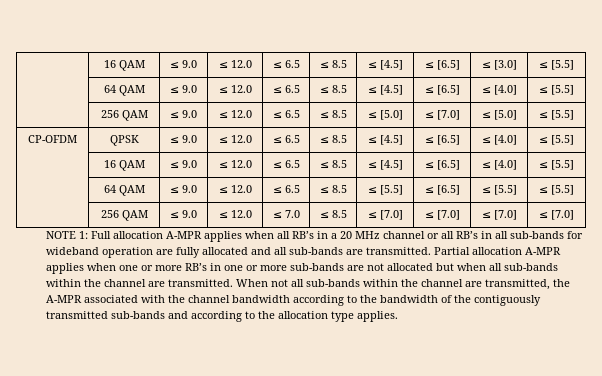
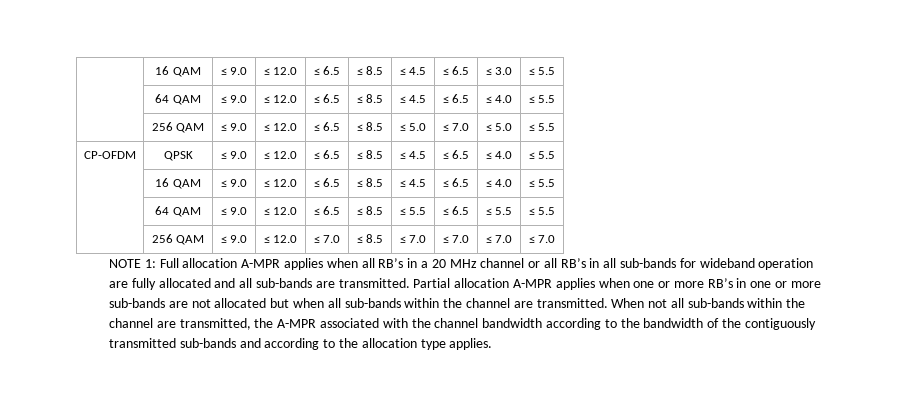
[379,60,403,70] [424,60,460,70] [481,60,517,70] [539,60,574,70] [4.5] | ≤ [6.5] | ≤ [3.0] | ≤ [5.5] -> [409,67,427,75] [442,66,470,75] [485,67,513,75] [528,67,556,75] 4.5 | ≤ 6.5 | ≤ 3.0 | ≤ 5.5
[379,85,403,95] [424,85,460,95] [481,85,517,95] [539,85,574,95] [4.5] | ≤ [6.5] | ≤ [4.0] | ≤ [5.5] -> [409,95,427,103] [442,94,470,103] [485,95,513,103] [528,95,556,103] 4.5 | ≤ 6.5 | ≤ 4.0 | ≤ 5.5
[379,110,403,120] [424,110,460,120] [481,110,517,120] [539,110,574,120] [5.0] | ≤ [7.0] | ≤ [5.0] | ≤ [5.5] -> [409,123,427,131] [442,123,470,131] [485,123,513,131] [528,123,556,131] 5.0 | ≤ 7.0 | ≤ 5.0 | ≤ 5.5
[379,135,403,145] [424,135,460,145] [481,135,517,145] [539,135,574,145] [4.5] | ≤ [6.5] | ≤ [4.0] | ≤ [5.5] -> [409,151,427,159] [442,150,470,159] [485,151,513,159] [528,151,556,159] 4.5 | ≤ 6.5 | ≤ 4.0 | ≤ 5.5
[379,160,403,170] [424,160,460,170] [481,160,517,170] [539,160,574,170] [4.5] | ≤ [6.5] | ≤ [4.0] | ≤ [5.5] -> [409,179,427,187] [442,178,470,187] [485,179,513,187] [528,179,556,187] 4.5 | ≤ 6.5 | ≤ 4.0 | ≤ 5.5
[379,185,403,195] [424,185,460,195] [481,185,517,195] [539,185,574,195] [5.5] | ≤ [6.5] | ≤ [5.5] | ≤ [5.5] -> [409,207,427,215] [442,206,470,215] [485,207,513,215] [528,207,556,215] 5.5 | ≤ 6.5 | ≤ 5.5 | ≤ 5.5
[379,210,403,220] [424,210,460,220] [481,210,517,220] [539,210,574,220] [7.0] | ≤ [7.0] | ≤ [7.0] | ≤ [7.0] -> [409,235,427,243] [442,235,470,243] [485,235,513,243] [528,235,556,243] 7.0 | ≤ 7.0 | ≤ 7.0 | ≤ 7.0

